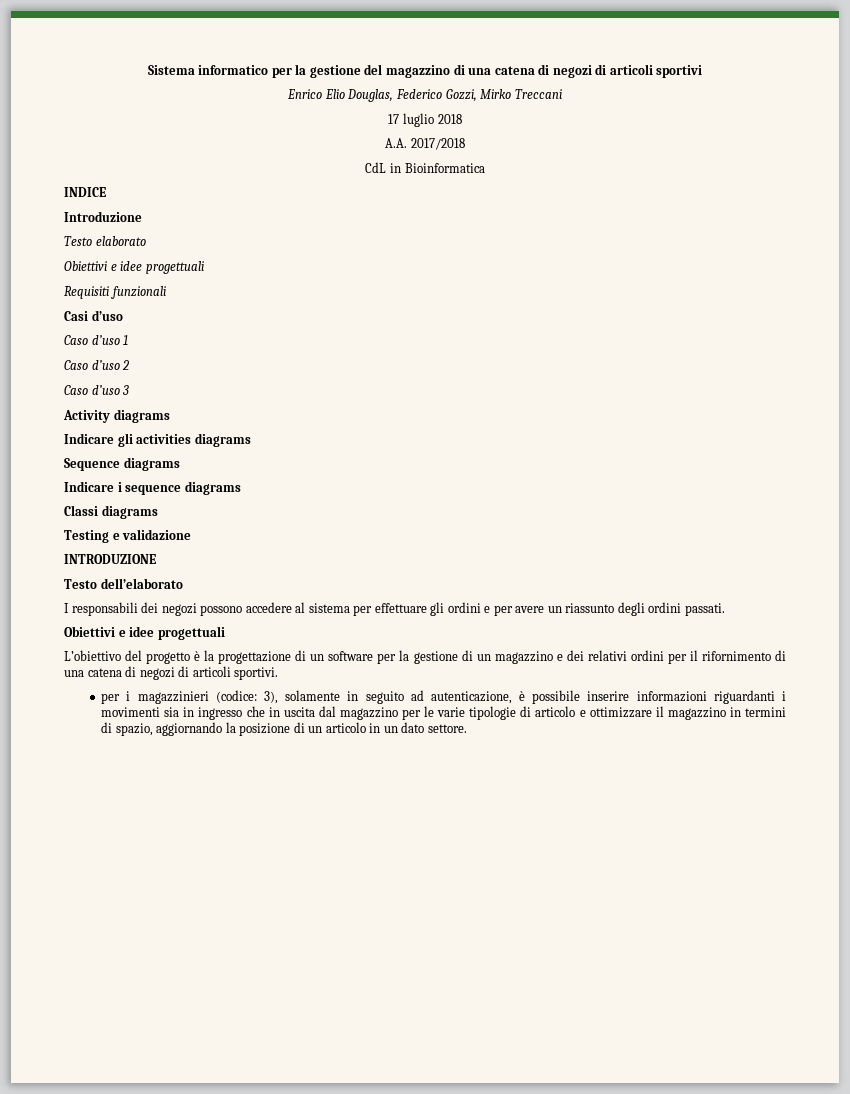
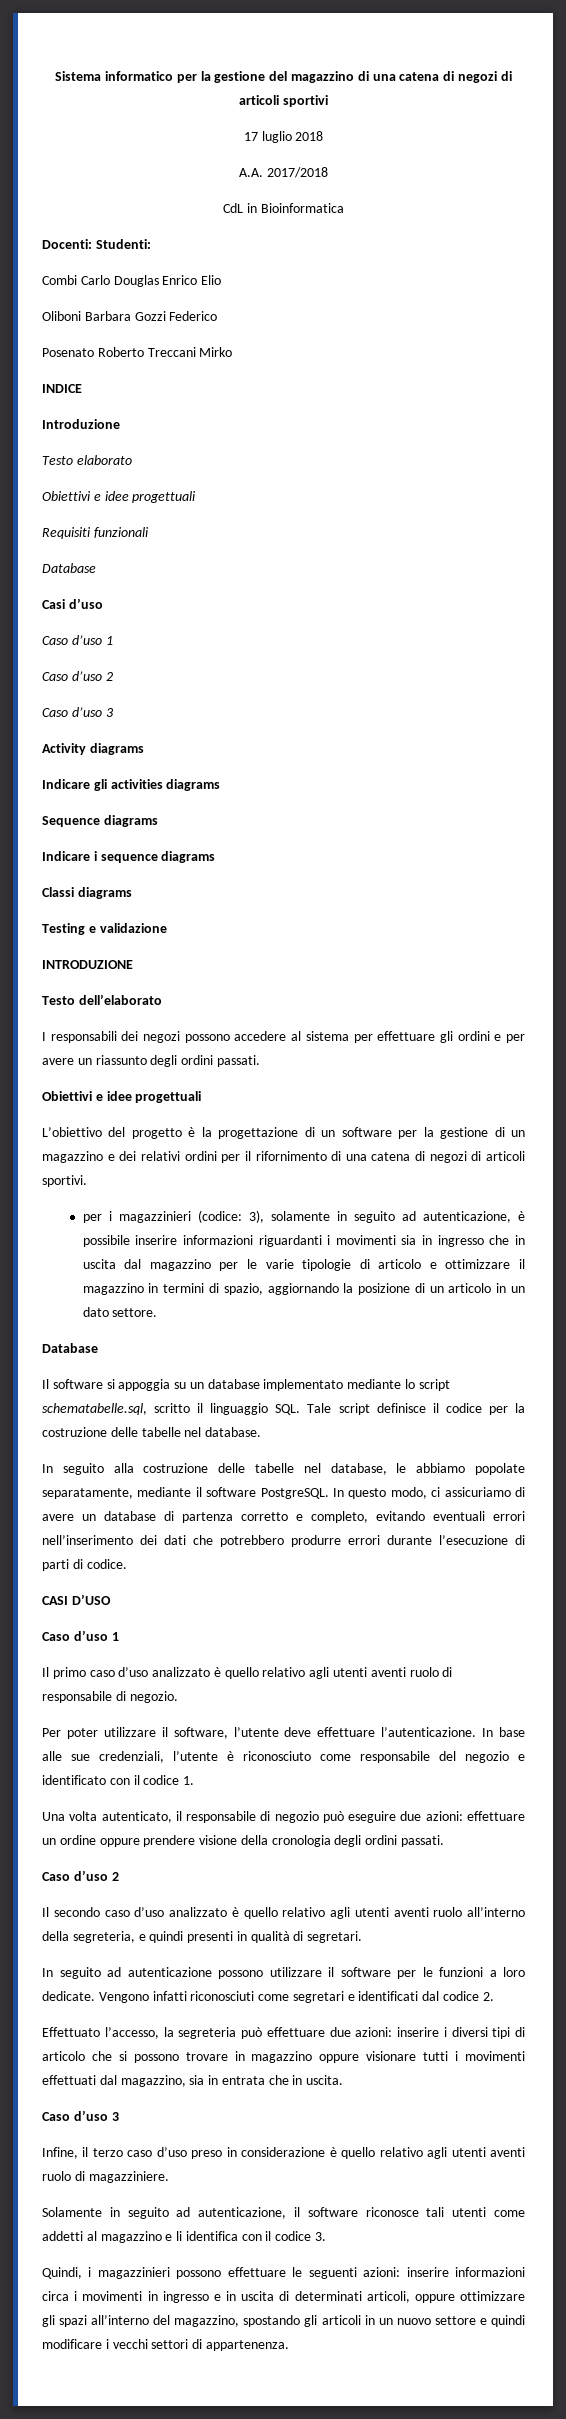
[287,89,562,102] // Enrico Elio Douglas, Federico Gozzi, Mirko Treccani -> (328, 101) none
(485, 168) none -> [42,239,151,249] [42,275,222,287] [42,311,218,321] [42,347,233,357] // Docenti: Studenti: // Combi Carlo Douglas Enrico Elio // Oliboni Barbara Gozzi Federico // Posenato Roberto Treccani Mirko
(166, 292) none -> [42,563,96,573] // Database
(467, 728) none -> [42,1343,98,1353] [42,1379,450,1391] [42,1403,525,1415] [42,1427,262,1437] [42,1463,525,1475] [42,1487,525,1499] [42,1511,525,1523] [42,1535,525,1547] [42,1559,127,1571] [42,1594,111,1605] [42,1630,119,1641] [42,1667,453,1679] [42,1691,178,1703] [42,1727,525,1739] [42,1751,525,1763] [42,1775,195,1785] [42,1811,525,1823] [42,1835,445,1847] [42,1870,119,1881] [42,1907,525,1919] [42,1931,363,1943] [42,1967,525,1979] [42,1991,494,2003] [42,2027,525,2039] [42,2051,526,2063] [42,2075,344,2087] [42,2110,119,2121] [42,2147,525,2159] [42,2171,169,2183] [42,2207,525,2219] [42,2231,327,2243] [42,2267,526,2279] [42,2291,525,2303] [42,2315,526,2327] [42,2339,289,2351] // Database // Il software si appoggia su un database implementato mediante lo script schematabelle.sql, scritto il linguaggio SQL. Tale script definisce il codice per la costruzione delle tabelle nel database. // In seguito alla costruzione delle tabelle nel database, le abbiamo popolate separatamente, mediante il software PostgreSQL. In questo modo, ci assicuriamo di avere un database di partenza corretto e completo, evitando eventuali errori nell’inserimento dei dati che potrebbero produrre errori durante l’esecuzione di parti di codice. // CASI D’USO // Caso d’uso 1 // Il primo caso d’uso analizzato è quello relativo agli utenti aventi ruolo di responsabile di negozio. // Per poter utilizzare il software, l’utente deve effettuare l’autenticazione. In base alle sue credenziali, l’utente è riconosciuto come responsabile del negozio e identificato con il codice 1. // Una volta autenticato, il responsabile di negozio può eseguire due azioni: effettuare un ordine oppure prendere visione della cronologia degli ordini passati. // Caso d’uso 2 // Il secondo caso d’uso analizzato è quello relativo agli utenti aventi ruolo all’interno della segreteria, e quindi presenti in qualità di segretari. // In seguito ad autenticazione possono utilizzare il software per le funzioni a loro dedicate. Vengono infatti riconosciuti come segretari e identificati dal codice 2. // Effettuato l’accesso, la segreteria può effettuare due azioni: inserire i diversi tipi di articolo che si possono trovare in magazzino oppure visionare tutti i movimenti effettuati dal magazzino, sia in entrata che in uscita. // Caso d’uso 3 // Infine, il terzo caso d’uso preso in considerazione è quello relativo agli utenti aventi ruolo di magazziniere. // Solamente in seguito ad autenticazione, il software riconosce tali utenti come addetti al magazzino e li identifica con il codice 3. // Quindi, i magazzinieri possono effettuare le seguenti azioni: inserire informazioni circa i movimenti in ingresso e in uscita di determinati articoli, oppure ottimizzare gli spazi all’interno del magazzino, spostando gli articoli in un nuovo settore e quindi modificare i vecchi settori di appartenenza.

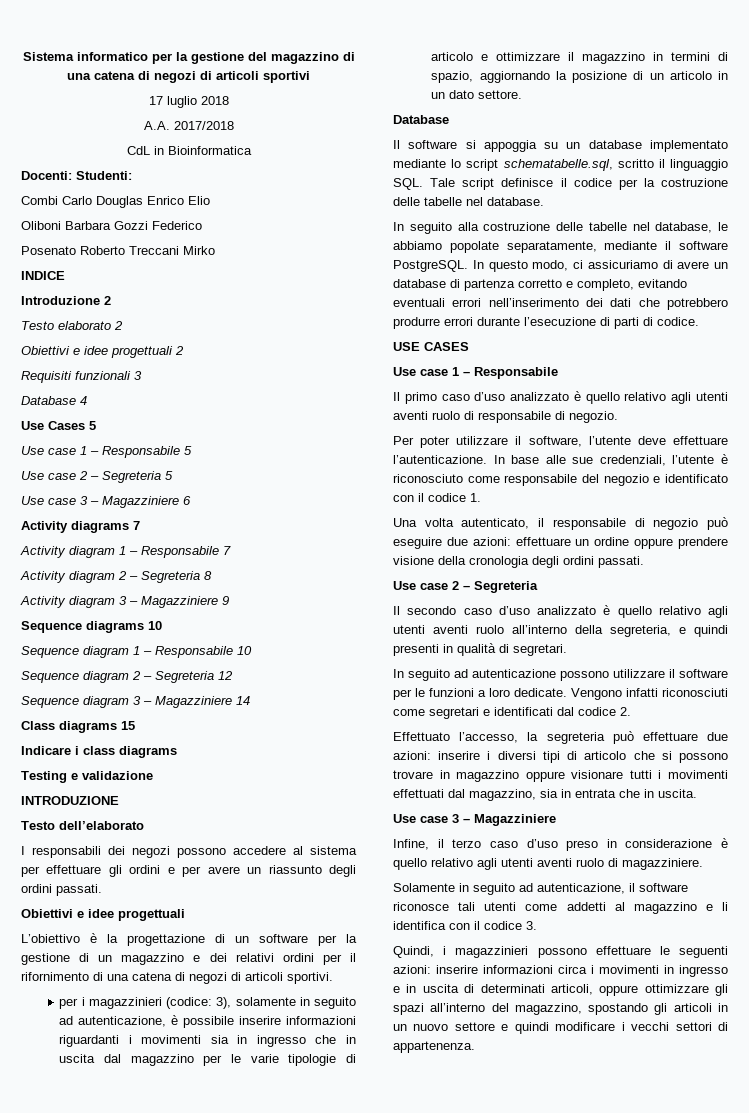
(120, 424) none -> [104,296,111,305] 2
[42,491,197,503] // Obiettivi e idee progettuali -> [114,321,123,330] [21,346,184,358] 2 // Obiettivi e idee progettuali 2
[42,563,96,573] [42,598,103,609] [42,635,113,645] [42,671,113,681] [42,707,114,717] [42,743,144,755] [42,779,221,791] [42,815,158,827] // Database // Casi d’uso // Caso d’uso 1 // Caso d’uso 2 // Caso d’uso 3 // Activity diagrams // Indicare gli activities diagrams // Sequence diagrams -> [134,371,142,380] [21,396,87,405] [21,421,96,430] [21,446,192,458] [21,471,173,483] [21,496,191,508] [21,521,140,533] [20,546,231,558] [20,571,212,583] [20,596,229,608] [21,621,162,633] [21,646,252,658] [21,671,233,683] [21,696,250,708] [21,721,135,733] 3 // Database 4 // Use Cases 5 // Use case 1 – Responsabile 5 // Use case 2 – Segreteria 5 // Use case 3 – Magazziniere 6 // Activity diagrams 7 // Activity diagram 1 – Responsabile 7 // Activity diagram 2 – Segreteria 8 // Activity diagram 3 – Magazziniere 9 // Sequence diagrams 10 // Sequence diagram 1 – Responsabile 10 // Sequence diagram 2 – Segreteria 12 // Sequence diagram 3 – Magazziniere 14 // Class diagrams 15
[100,851,216,863] [42,887,74,897] sequence diagrams // Classi -> [83,746,115,755] class
[108,1127,182,1139] del progetto -> (80, 938) none
[42,1594,111,1605] [42,1630,119,1641] CASI D’USO // Caso d’uso 1 -> [393,342,469,351] [393,367,558,379] USE CASES // Use case 1 – Responsabile
[42,1870,119,1881] Caso d’uso 2 -> [393,581,538,593] Use case 2 – Segreteria
[42,2110,119,2121] Caso d’uso 3 -> [393,814,556,826] Use case 3 – Magazziniere

